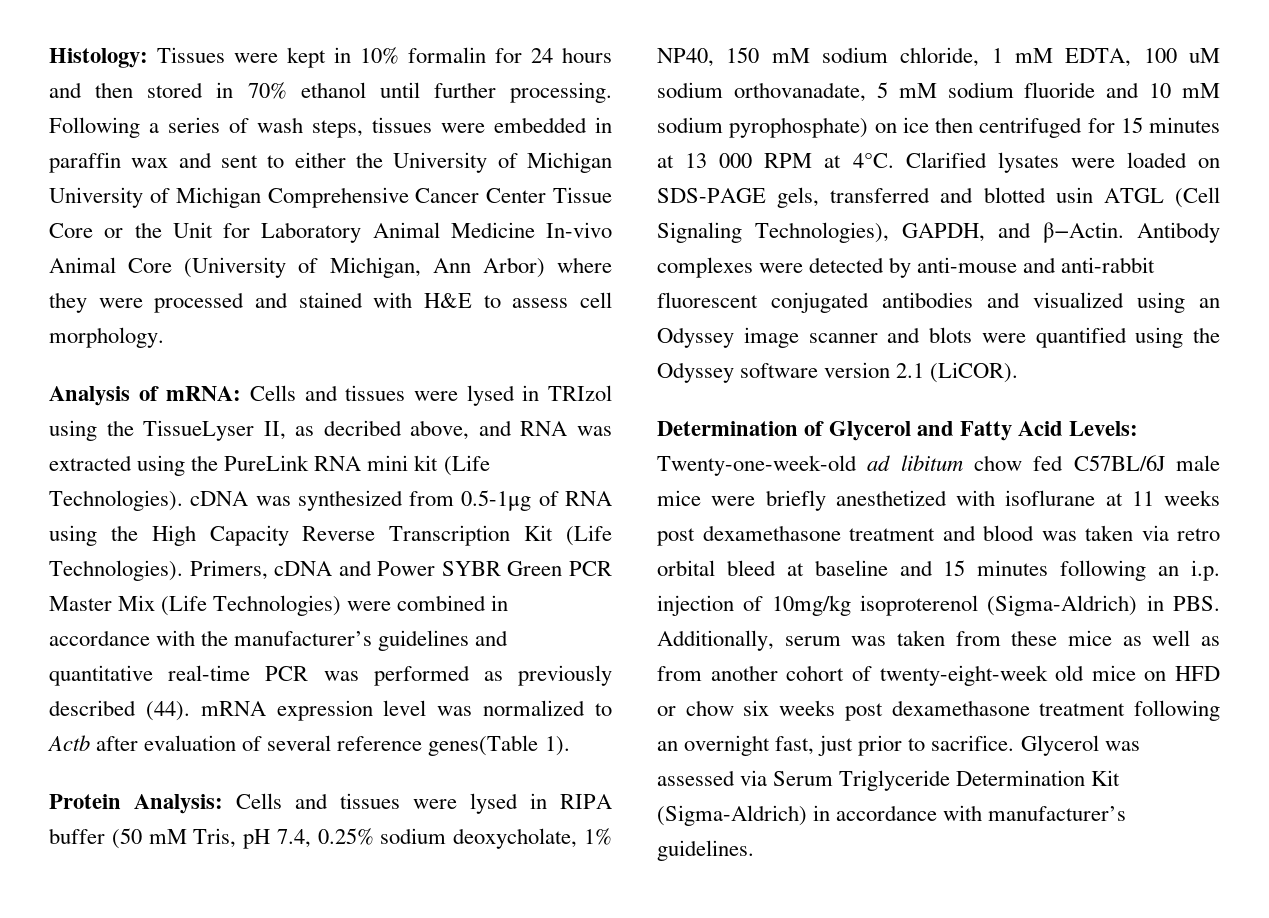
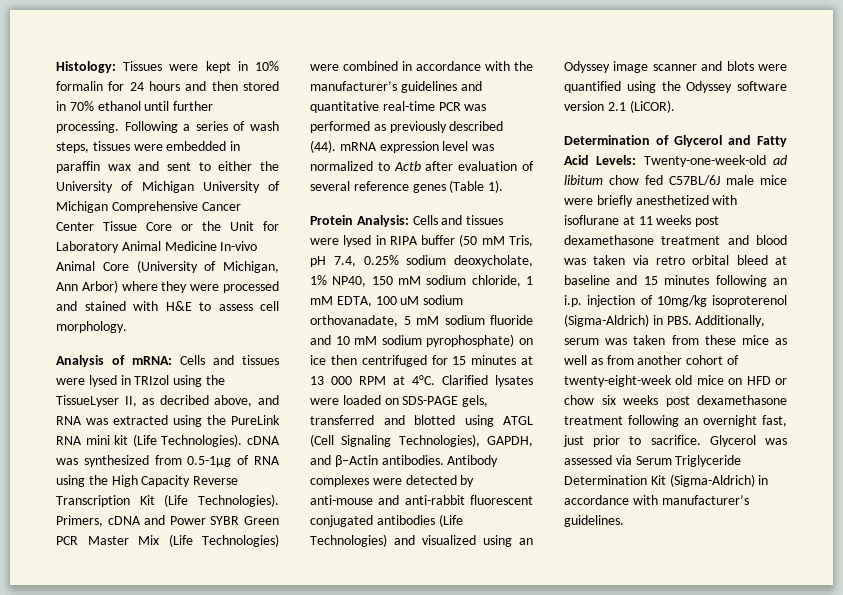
[428,735,539,756] genes(Table -> [412,180,485,193] genes (Table
[1055,187,1093,203] usin -> [464,415,494,427] using
[1043,222,1124,243] β−Actin. -> [334,455,444,467] β−Actin antibodies.
(973, 300) none -> [438,514,463,527] [310,534,387,547] (Life Technologies)

